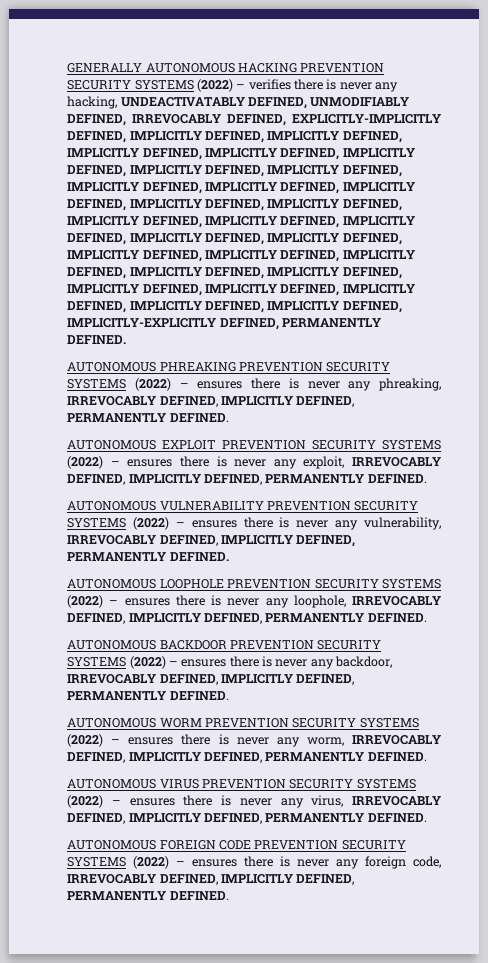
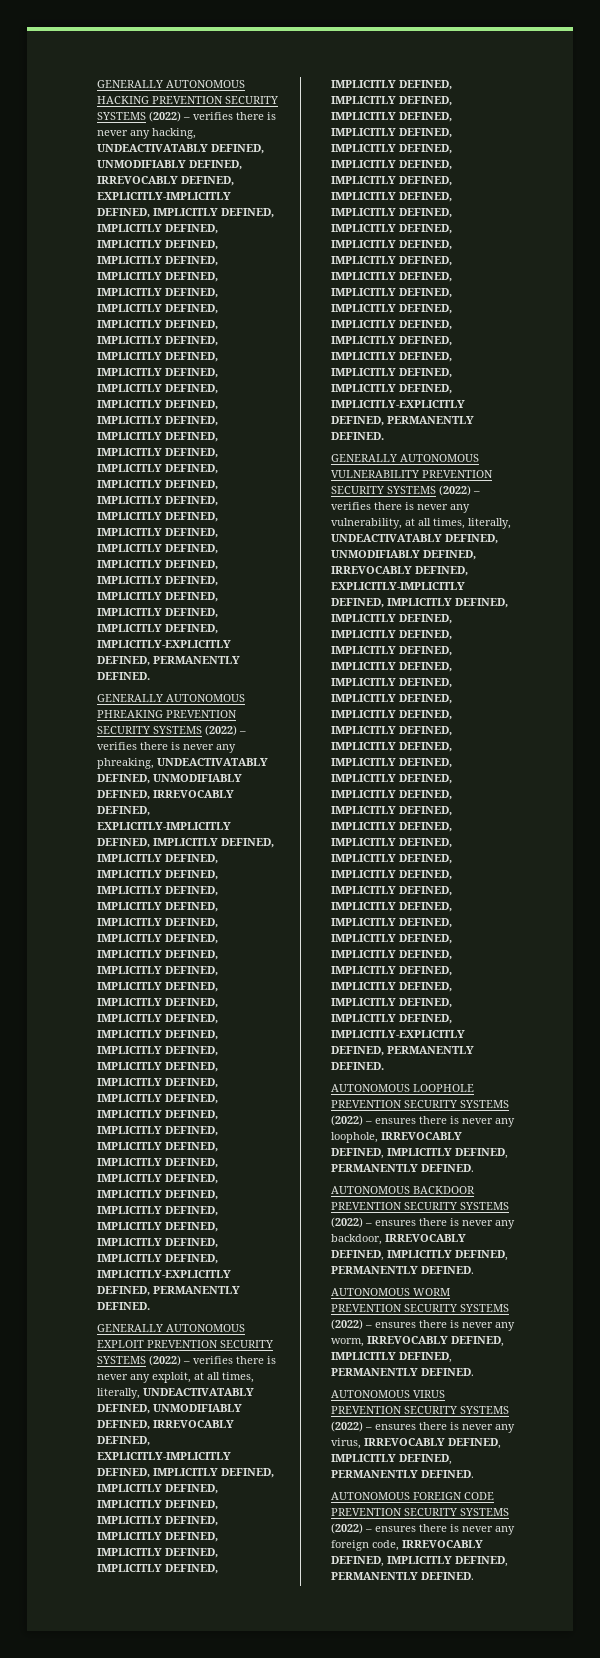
(127, 339) none -> [97,694,164,702] GENERALLY
[197,381,243,389] ensures -> [97,742,138,750] verifies
[67,396,355,407] [67,413,229,422] IRREVOCABLY DEFINED, IMPLICITLY DEFINED, PERMANENTLY DEFINED. // -> [157,758,269,766] [97,774,243,784] [97,790,235,800] [97,806,151,816] [97,822,232,830] [97,838,275,848] [97,854,219,864] [97,870,219,880] [97,886,219,896] [97,902,219,912] [97,918,219,928] [97,934,219,944] [97,950,219,960] [97,966,219,976] [97,982,219,992] [97,998,219,1008] [97,1014,219,1024] [97,1030,219,1040] [97,1046,219,1056] [97,1062,219,1072] [97,1078,219,1088] [97,1094,219,1104] [97,1110,219,1120] [97,1126,219,1136] [97,1142,219,1152] [97,1158,219,1168] [97,1174,219,1184] [97,1190,219,1200] [97,1206,219,1216] [97,1222,219,1232] [97,1238,219,1248] [97,1254,219,1264] [97,1270,232,1278] [97,1286,241,1296] [97,1302,151,1310] [97,1324,164,1332] UNDEACTIVATABLY DEFINED, UNMODIFIABLY DEFINED, IRREVOCABLY DEFINED, EXPLICITLY-IMPLICITLY DEFINED, IMPLICITLY DEFINED, IMPLICITLY DEFINED, IMPLICITLY DEFINED, IMPLICITLY DEFINED, IMPLICITLY DEFINED, IMPLICITLY DEFINED, IMPLICITLY DEFINED, IMPLICITLY DEFINED, IMPLICITLY DEFINED, IMPLICITLY DEFINED, IMPLICITLY DEFINED, IMPLICITLY DEFINED, IMPLICITLY DEFINED, IMPLICITLY DEFINED, IMPLICITLY DEFINED, IMPLICITLY DEFINED, IMPLICITLY DEFINED, IMPLICITLY DEFINED, IMPLICITLY DEFINED, IMPLICITLY DEFINED, IMPLICITLY DEFINED, IMPLICITLY DEFINED, IMPLICITLY DEFINED, IMPLICITLY DEFINED, IMPLICITLY DEFINED, IMPLICITLY DEFINED, IMPLICITLY DEFINED, IMPLICITLY-EXPLICITLY DEFINED, PERMANENTLY DEFINED. // GENERALLY
[127,459,173,467] ensures -> [193,1356,234,1364] verifies
[351,457,441,467] [67,474,427,485] IRREVOCABLY DEFINED, IMPLICITLY DEFINED, PERMANENTLY DEFINED. // -> [194,1372,255,1383] [97,1388,255,1399] [97,1404,243,1414] [97,1420,235,1430] [97,1436,151,1446] [97,1452,232,1460] [97,1468,275,1478] [97,1484,219,1494] [97,1500,219,1510] [97,1516,219,1526] [97,1532,219,1542] [97,1548,219,1558] [97,1564,219,1574] [331,80,453,90] [331,96,453,106] [331,112,453,122] [331,128,453,138] [331,144,453,154] [331,160,453,170] [331,176,453,186] [331,192,453,202] [331,208,453,218] [331,224,453,234] [331,240,453,250] [331,256,453,266] [331,272,453,282] [331,288,453,298] [331,304,453,314] [331,320,453,330] [331,336,453,346] [331,352,453,362] [331,368,453,378] [331,384,453,394] [331,400,466,408] [331,416,475,426] [331,432,385,440] [331,454,398,462] at all times, literally, UNDEACTIVATABLY DEFINED, UNMODIFIABLY DEFINED, IRREVOCABLY DEFINED, EXPLICITLY-IMPLICITLY DEFINED, IMPLICITLY DEFINED, IMPLICITLY DEFINED, IMPLICITLY DEFINED, IMPLICITLY DEFINED, IMPLICITLY DEFINED, IMPLICITLY DEFINED, IMPLICITLY DEFINED, IMPLICITLY DEFINED, IMPLICITLY DEFINED, IMPLICITLY DEFINED, IMPLICITLY DEFINED, IMPLICITLY DEFINED, IMPLICITLY DEFINED, IMPLICITLY DEFINED, IMPLICITLY DEFINED, IMPLICITLY DEFINED, IMPLICITLY DEFINED, IMPLICITLY DEFINED, IMPLICITLY DEFINED, IMPLICITLY DEFINED, IMPLICITLY DEFINED, IMPLICITLY DEFINED, IMPLICITLY DEFINED, IMPLICITLY DEFINED, IMPLICITLY DEFINED, IMPLICITLY DEFINED, IMPLICITLY DEFINED, IMPLICITLY-EXPLICITLY DEFINED, PERMANENTLY DEFINED. // GENERALLY
[191,520,237,528] ensures -> [331,502,372,510] verifies
[67,535,293,546] IRREVOCABLY DEFINED, IMPLICITLY -> [405,518,512,529] [331,534,499,544] [331,550,477,560] [331,566,469,576] [331,582,466,590] [331,598,509,608] [331,614,453,624] [331,630,453,640] [331,646,453,656] [331,662,453,672] [331,678,453,688] [331,694,453,704] [331,710,453,720] [331,726,453,736] [331,742,453,752] [331,758,453,768] [331,774,453,784] [331,790,453,800] [331,806,453,816] [331,822,453,832] [331,838,453,848] [331,854,453,864] [331,870,453,880] [331,886,453,896] [331,902,453,912] [331,918,453,928] [331,934,453,944] [331,950,453,960] [331,966,453,976] [331,982,453,992] [331,998,453,1008] [331,1014,453,1024] [331,1030,466,1038] at all times, literally, UNDEACTIVATABLY DEFINED, UNMODIFIABLY DEFINED, IRREVOCABLY DEFINED, EXPLICITLY-IMPLICITLY DEFINED, IMPLICITLY DEFINED, IMPLICITLY DEFINED, IMPLICITLY DEFINED, IMPLICITLY DEFINED, IMPLICITLY DEFINED, IMPLICITLY DEFINED, IMPLICITLY DEFINED, IMPLICITLY DEFINED, IMPLICITLY DEFINED, IMPLICITLY DEFINED, IMPLICITLY DEFINED, IMPLICITLY DEFINED, IMPLICITLY DEFINED, IMPLICITLY DEFINED, IMPLICITLY DEFINED, IMPLICITLY DEFINED, IMPLICITLY DEFINED, IMPLICITLY DEFINED, IMPLICITLY DEFINED, IMPLICITLY DEFINED, IMPLICITLY DEFINED, IMPLICITLY DEFINED, IMPLICITLY DEFINED, IMPLICITLY DEFINED, IMPLICITLY DEFINED, IMPLICITLY DEFINED, IMPLICITLY DEFINED, IMPLICITLY-EXPLICITLY

